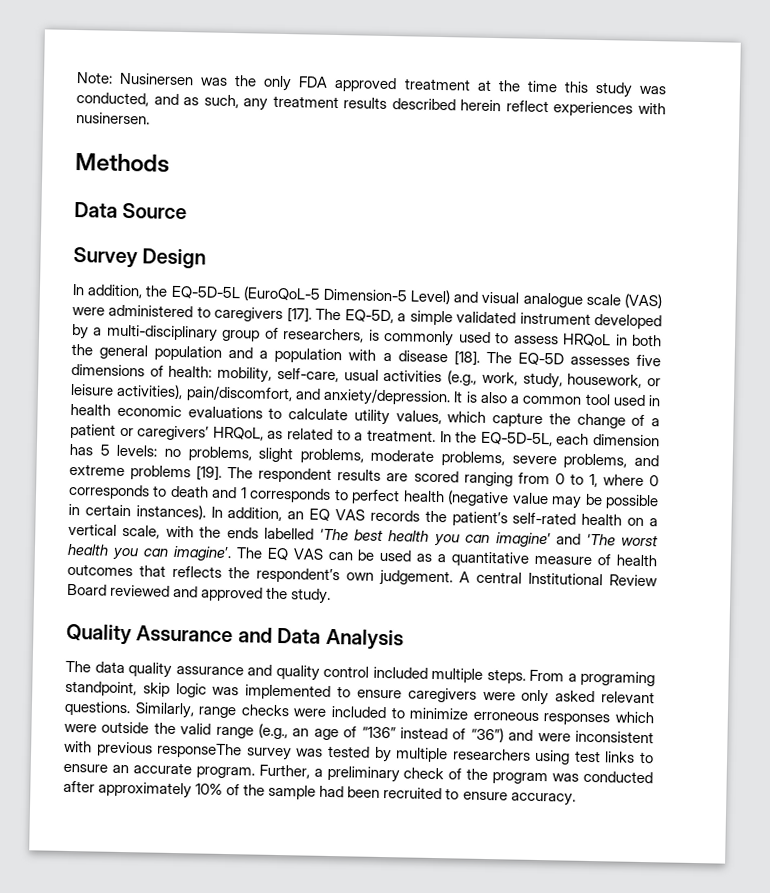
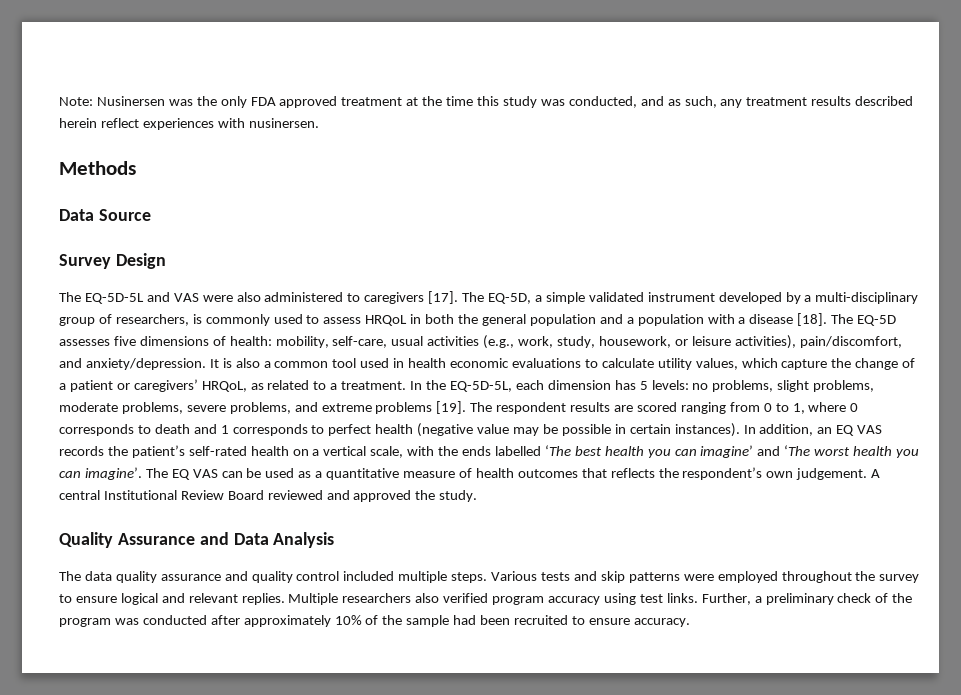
[72,283,662,309] [72,306,105,316] In addition, the EQ-5D-5L (EuroQoL-5 Dimension-5 Level) and visual analogue scale (VAS) were -> [59,292,261,304] The EQ-5D-5L and VAS were also
[529,669,655,687] [65,680,655,706] [64,700,655,726] [64,721,654,744] [64,740,654,765] [63,762,255,779] From a programing standpoint, skip logic was implemented to ensure caregivers were only asked relevant questions. Similarly, range checks were included to minimize erroneous responses which were outside the valid range (e.g., an age of “136” instead of “36”) and were inconsistent with previous responseThe survey was tested by multiple researchers using test links to ensure an accurate program. -> [491,571,920,583] [59,593,698,605] Various tests and skip patterns were employed throughout the survey to ensure logical and relevant replies. Multiple researchers also verified program accuracy using test links.

